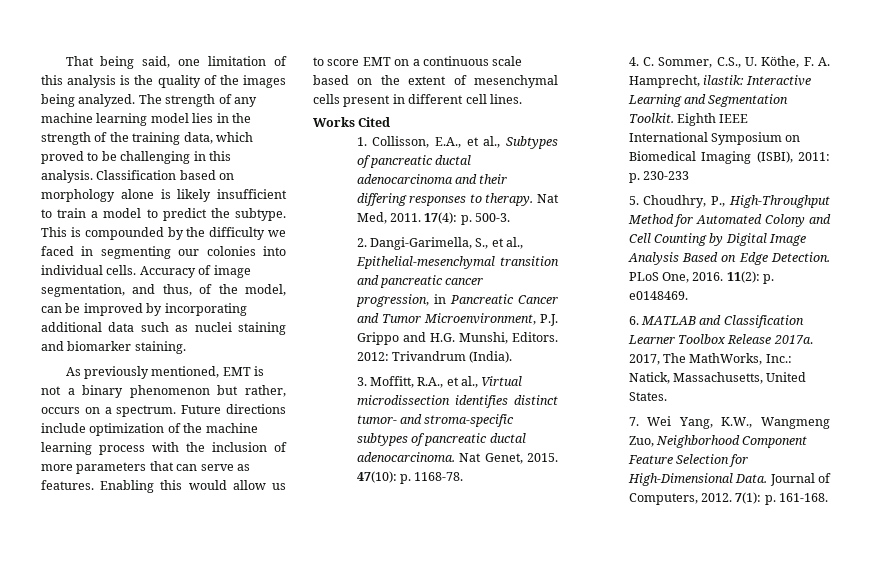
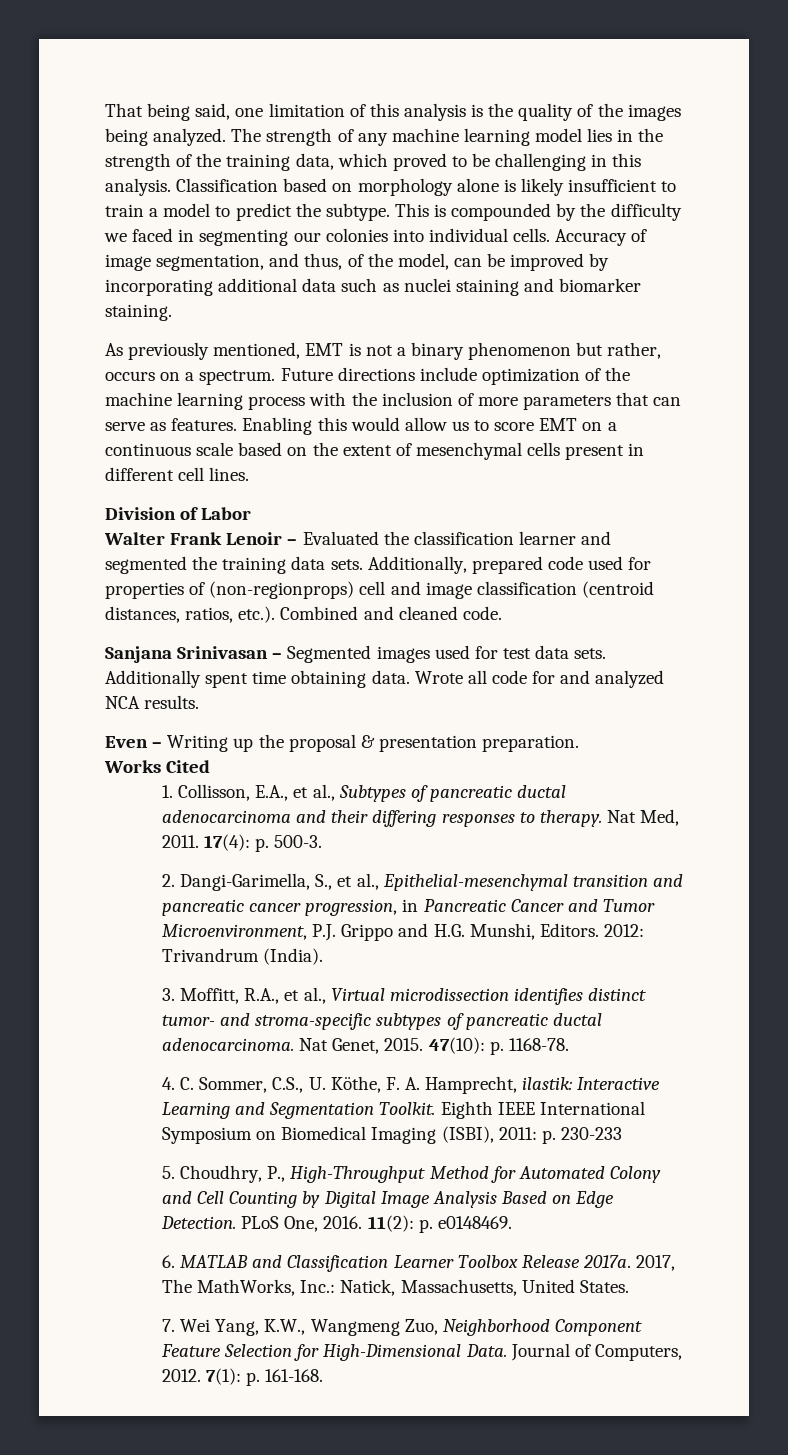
(522, 99) none -> [105,507,252,520] [104,531,612,545] [105,556,652,574] [105,581,654,599] [105,606,502,623] [105,645,607,663] [105,670,665,688] [105,695,200,709] [105,734,580,752] // Division of Labor // Walter Frank Lenoir – Evaluated the classification learner and segmented the training data sets. Additionally, prepared code used for properties of (non-regionprops) cell and image classification (centroid distances, ratios, etc.). Combined and cleaned code. // Sanjana Srinivasan – Segmented images used for test data sets. Additionally spent time obtaining data. Wrote all code for and analyzed NCA results. // Even – Writing up the proposal & presentation preparation.

